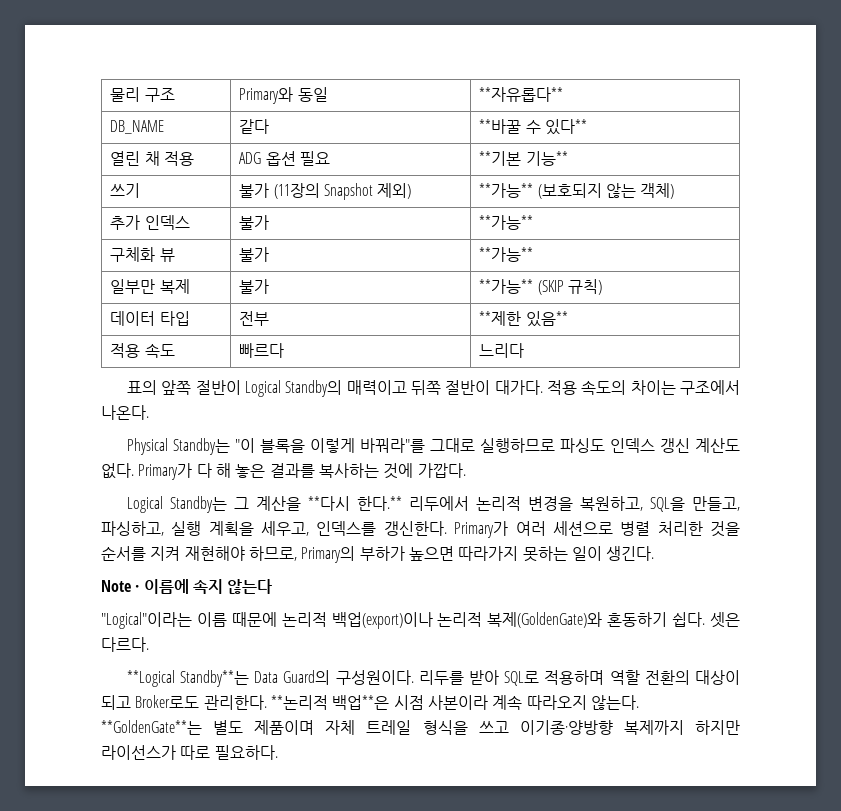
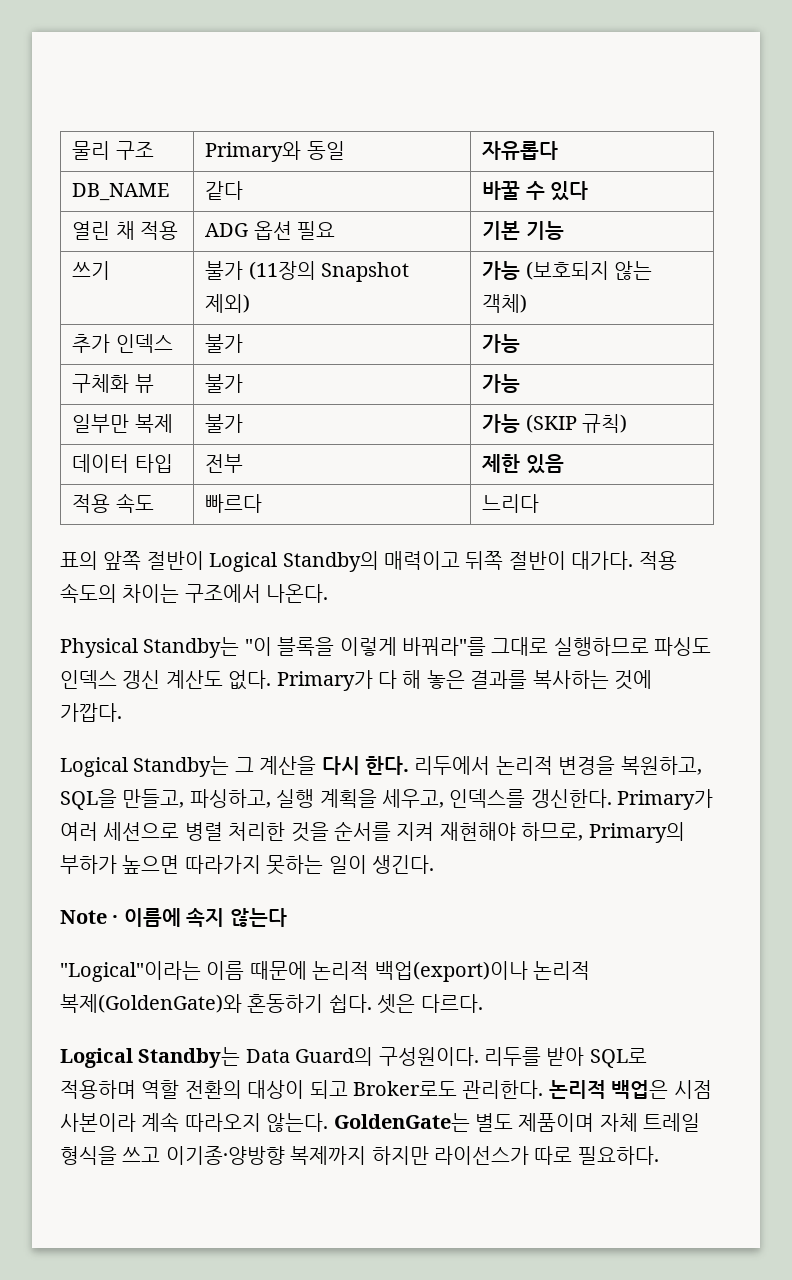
[479,87,564,102] **자유롭다** -> [482,141,559,160] 자유롭다
[479,119,587,135] **바꿀 수 있다** -> [482,181,589,201] 바꿀 수 있다
[479,151,568,166] **기본 기능** -> [482,221,564,240] 기본 기능
[479,183,534,198] **가능** -> [482,261,521,280] 가능
[479,215,534,230] **가능** -> [482,334,521,353] 가능
[479,247,534,262] **가능** -> [482,374,521,393] 가능
[479,279,534,294] **가능** -> [482,414,521,433] 가능
[479,311,568,327] **제한 있음** -> [482,454,564,474] 제한 있음
[307,496,402,511] **다시 한다.** -> [321,756,409,775] 다시 한다.
[126,670,250,687] **Logical Standby**는 -> [60,1047,241,1068] Logical Standby는
[270,695,390,710] **논리적 백업**은 -> [548,1080,669,1099] 논리적 백업은
[101,720,202,735] **GoldenGate**는 -> [333,1113,470,1132] GoldenGate는

